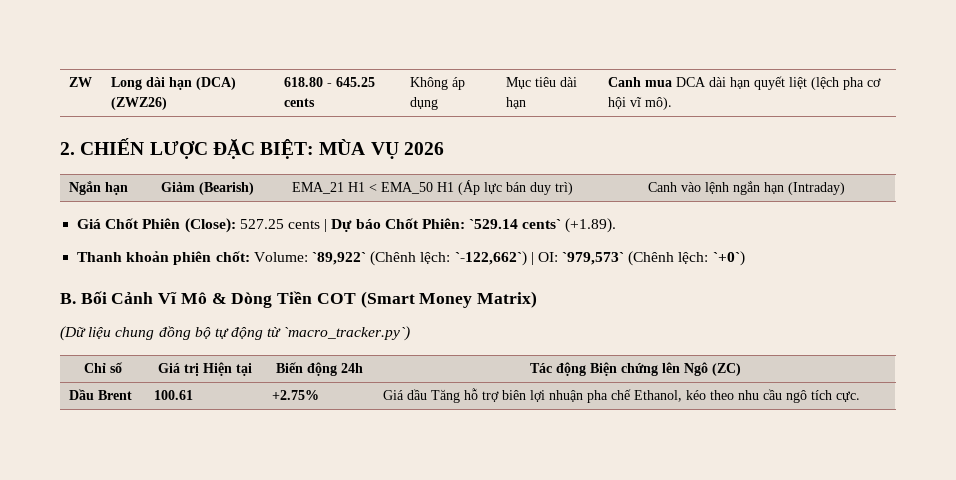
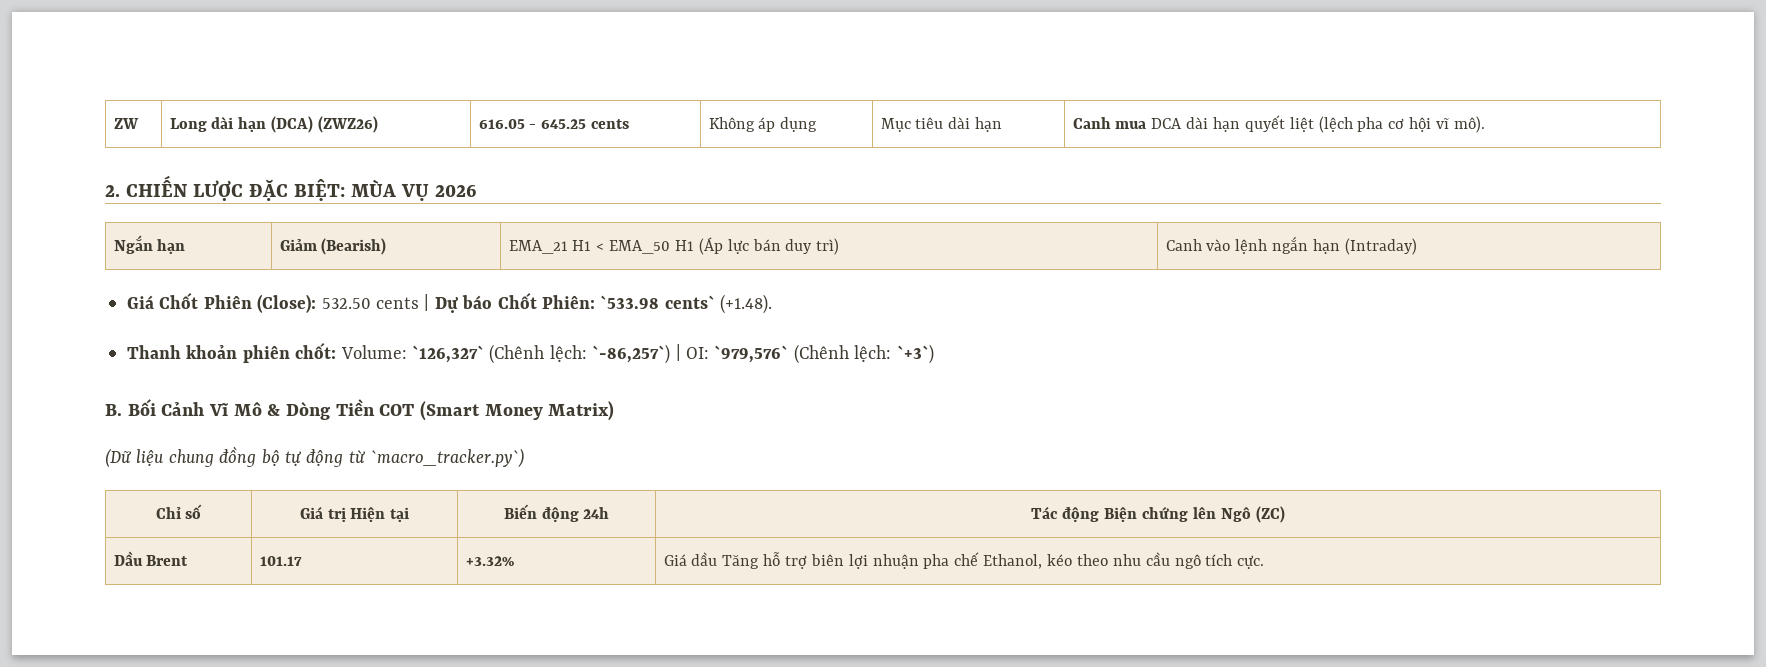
[284,77,324,87] 618.80 -> [478,119,525,129] 616.05
[239,219,284,229] 527.25 -> [321,298,371,309] 532.50
[469,218,617,233] `529.14 cents` (+1.89). -> [600,294,773,314] `533.98 cents` (+1.48).
[311,251,527,266] `89,922` (Chênh lệch: `-122,662`) -> [412,344,671,364] `126,327` (Chênh lệch: `-86,257`)
[562,251,745,266] `979,573` (Chênh lệch: `+0`) -> [714,344,934,364] `979,576` (Chênh lệch: `+3`)
[154,390,194,400] [272,390,320,400] 100.61 | +2.75% -> [259,556,302,566] [465,556,514,566] 101.17 | +3.32%

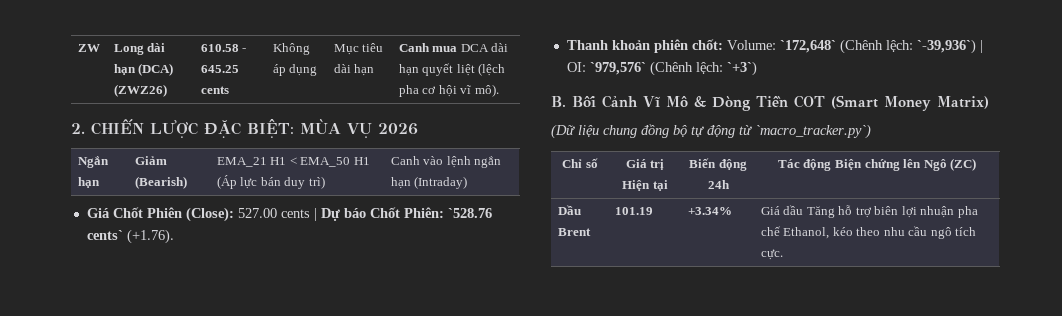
[478,119,525,129] 616.05 -> [200,44,239,52] 610.58
[321,298,371,309] 532.50 -> [237,208,277,218] 527.00
[600,294,773,314] `533.98 cents` (+1.48). -> [447,208,492,218] [86,229,174,244] `528.76 cents` (+1.76).
[412,344,671,364] `126,327` (Chênh lệch: `-86,257`) -> [779,39,976,54] `172,648` (Chênh lệch: `-39,936`)
[259,556,302,566] [465,556,514,566] 101.17 | +3.32% -> [614,207,653,215] [687,207,732,215] 101.19 | +3.34%

